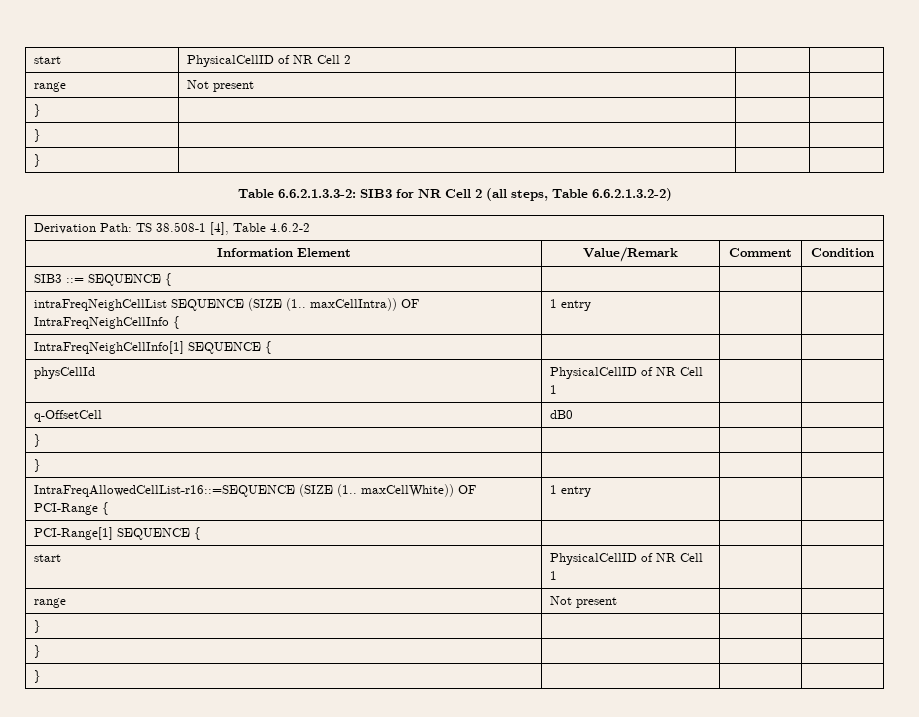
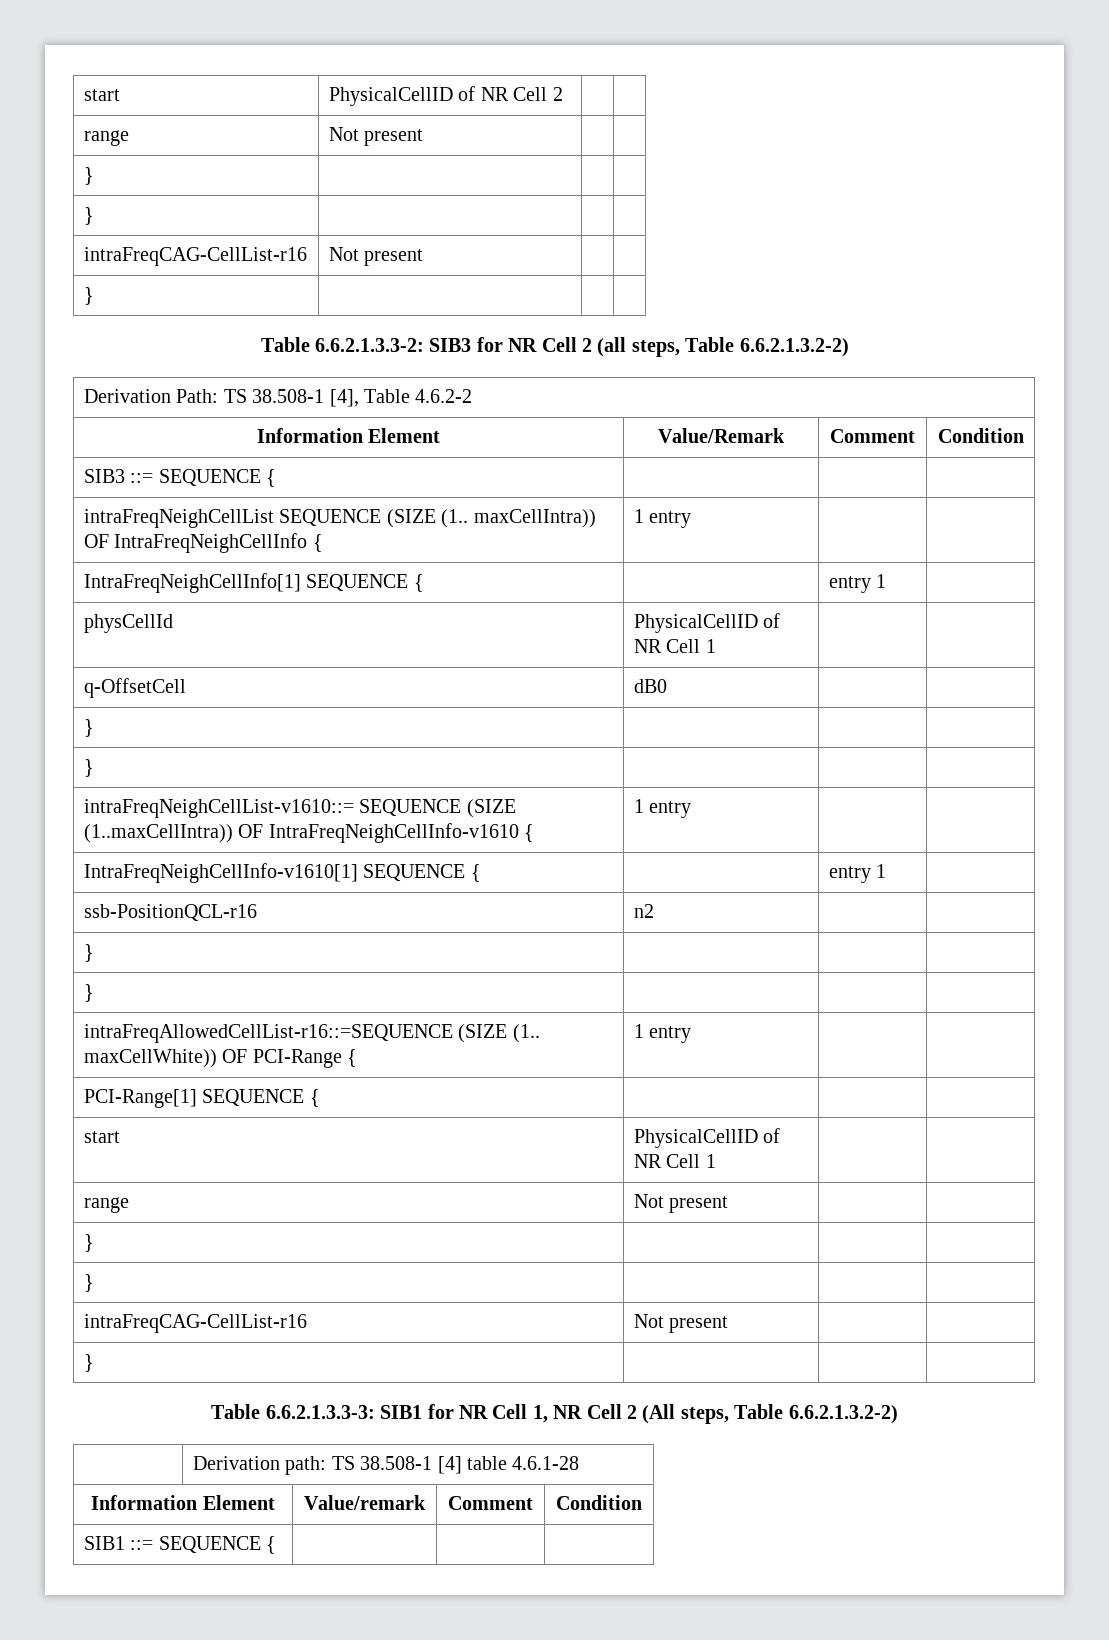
(41, 135) none -> [83,247,307,266] [328,247,424,266] // intraFreqCAG-CellList-r16 | Not present | |
(272, 347) none -> [828,574,887,593] entry 1
[33,485,295,497] IntraFreqAllowedCellList-r16::=SEQUENCE -> [83,799,516,818] [83,823,535,843] [633,799,692,818] [83,863,481,883] [828,864,887,883] [83,904,257,921] [633,904,654,918] [83,944,94,962] [83,984,94,1002] [83,1024,453,1043] intraFreqNeighCellList-v1610::= SEQUENCE (SIZE (1..maxCellIntra)) OF IntraFreqNeighCellInfo-v1610 { | 1 entry | | // IntraFreqNeighCellInfo-v1610[1] SEQUENCE { | | entry 1 | // ssb-PositionQCL-r16 | n2 | | // } | | | // } | | | // intraFreqAllowedCellList-r16::=SEQUENCE
[33,670,41,683] } -> [83,1314,307,1333] [633,1314,729,1333] [83,1354,94,1372] [211,1404,898,1424] [192,1456,580,1475] [91,1495,275,1510] [304,1495,426,1510] [448,1496,533,1510] [556,1495,642,1510] [83,1536,277,1554] intraFreqCAG-CellList-r16 | Not present | | // } | | | // Table 6.6.2.1.3.3-3: SIB1 for NR Cell 1, NR Cell 2 (All steps, Table 6.6.2.1.3.2-2) // | Derivation path: TS 38.508-1 [4] table 4.6.1-28 // Information Element | Value/remark | Comment | Condition // SIB1 ::= SEQUENCE {

